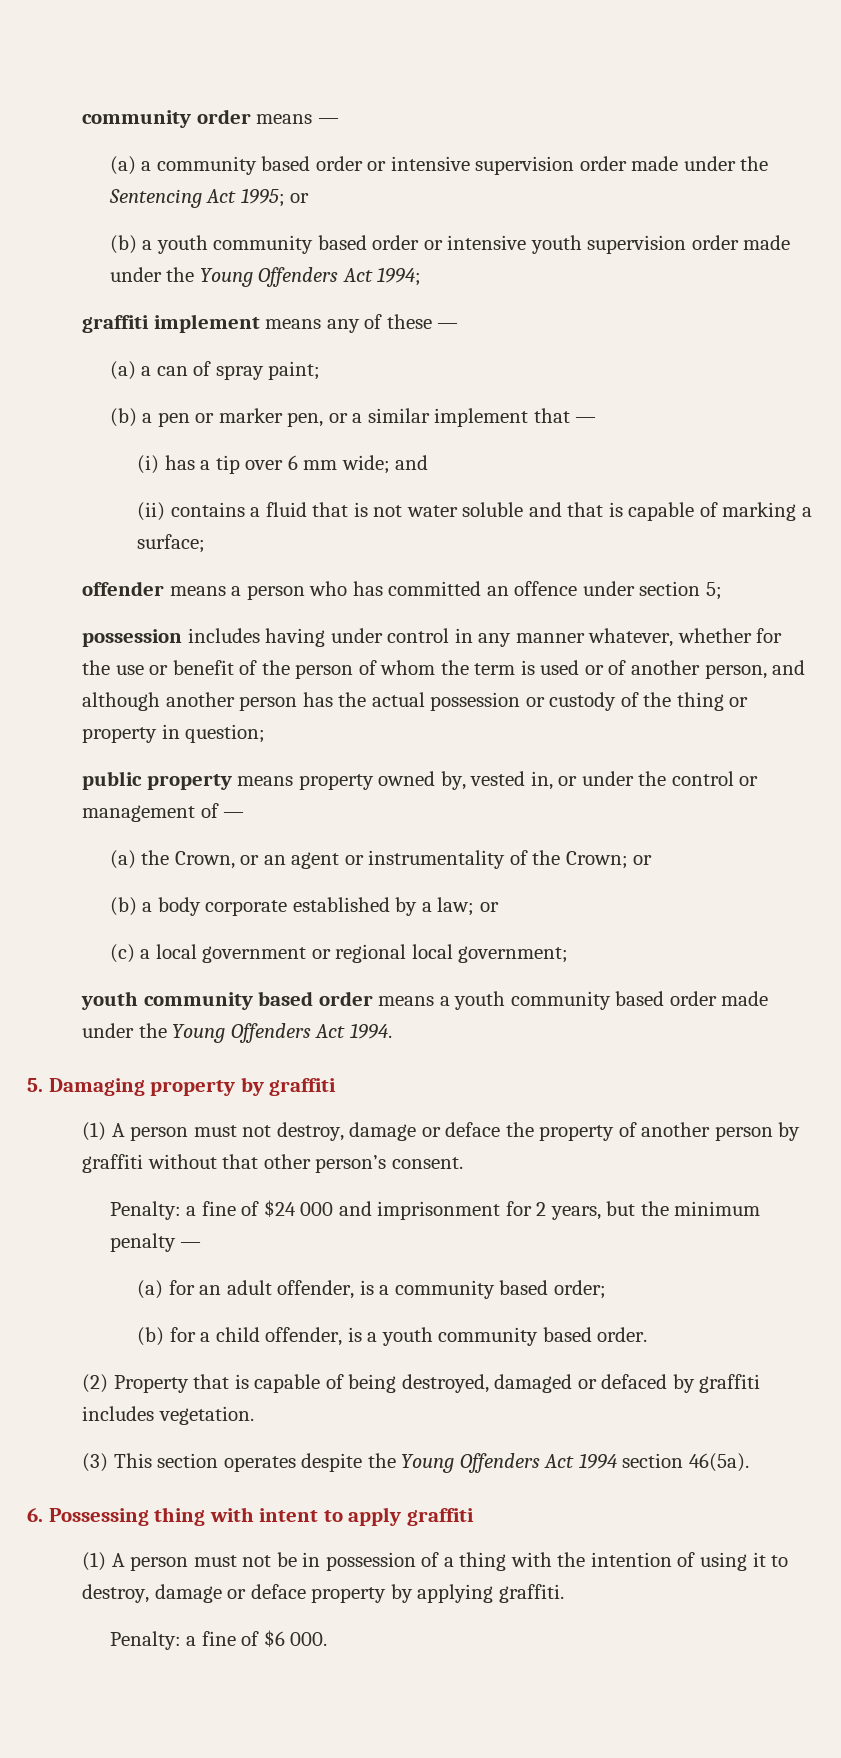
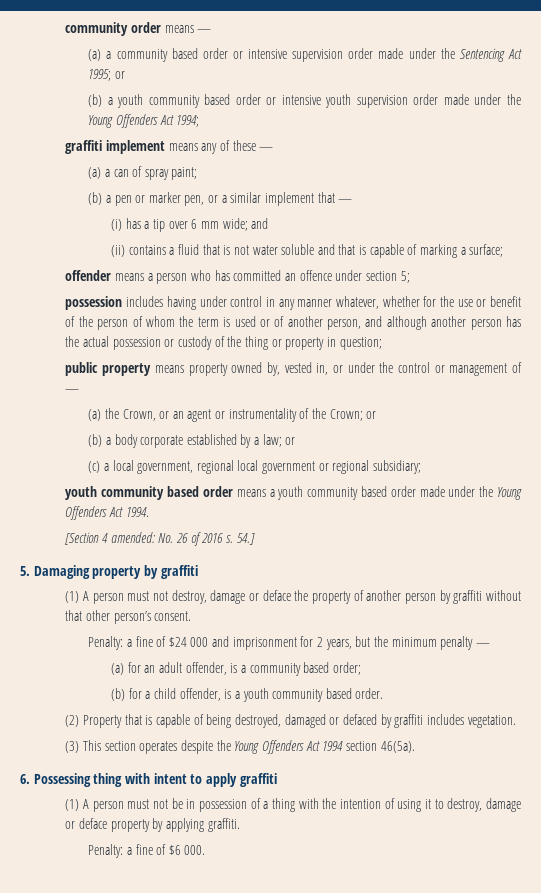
(197, 951) none -> [137,460,259,474] government, regional local
[411,944,569,963] local government; -> [373,460,422,474] subsidiary;
(392, 1031) none -> [65,532,255,546] // [Section 4 amended: No. 26 of 2016 s. 54.]

